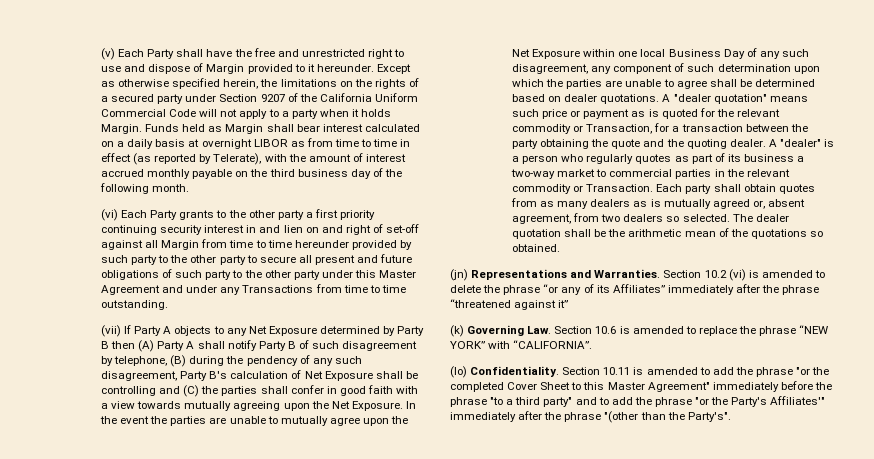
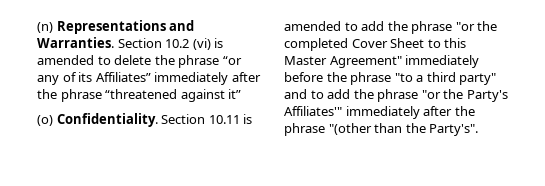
[100,48,405,60] [100,63,411,74] [100,78,419,89] [100,93,418,104] [100,109,392,119] [100,124,420,134] [100,138,411,149] [100,153,406,165] [100,168,402,179] [99,183,190,194] [100,209,376,221] [100,224,420,235] [100,239,412,250] [100,254,413,265] [100,269,417,280] [100,284,406,295] [100,300,168,310] [100,325,425,337] [100,340,418,352] [100,355,362,367] [100,370,418,381] [100,385,419,397] [100,401,416,411] [99,416,409,426] [511,48,809,59] [511,63,820,74] [511,79,815,89] [511,94,808,104] [511,108,780,119] [511,123,808,134] [511,139,835,149] [511,153,805,164] [510,169,790,179] [511,184,815,194] [510,198,805,209] [511,213,789,224] [511,228,823,239] [511,244,560,252] [450,269,468,281] (v) Each Party shall have the free and unrestricted right to use and dispose of Margin provided to it hereunder. Except as otherwise specified herein, the limitations on the rights of a secured party under Section 9207 of the California Uniform Commercial Code will not apply to a party when it holds Margin. Funds held as Margin shall bear interest calculated on a daily basis at overnight LIBOR as from time to time in effect (as reported by Telerate), with the amount of interest accrued monthly payable on the third business day of the following month. // (vi) Each Party grants to the other party a first priority continuing security interest in and lien on and right of set-off against all Margin from time to time hereunder provided by such party to the other party to secure all present and future obligations of such party to the other party under this Master Agreement and under any Transactions from time to time outstanding. // (vii) If Party A objects to any Net Exposure determined by Party B then (A) Party A shall notify Party B of such disagreement by telephone, (B) during the pendency of any such disagreement, Party B's calculation of Net Exposure shall be controlling and (C) the parties shall confer in good faith with a view towards mutually agreeing upon the Net Exposure. In the event the parties are unable to mutually agree upon the Net Exposure within one local Business Day of any such disagreement, any component of such determination upon which the parties are unable to agree shall be determined based on dealer quotations. A "dealer quotation" means such price or payment as is quoted for the relevant commodity or Transaction, for a transaction between the party obtaining the quote and the quoting dealer. A "dealer" is a person who regularly quotes as part of its business a two-way market to commercial parties in the relevant commodity or Transaction. Each party shall obtain quotes from as many dealers as is mutually agreed or, absent agreement, from two dealers so selected. The dealer quotation shall be the arithmetic mean of the quotations so obtained. // (jn) -> [37,22,53,33] (n)
[450,325,829,337] [450,340,593,349] [450,366,467,378] (k) Governing Law. Section 10.6 is amended to replace the phrase “NEW YORK” with “CALIFORNIA”. // (lo) -> [37,115,53,126] (o)

